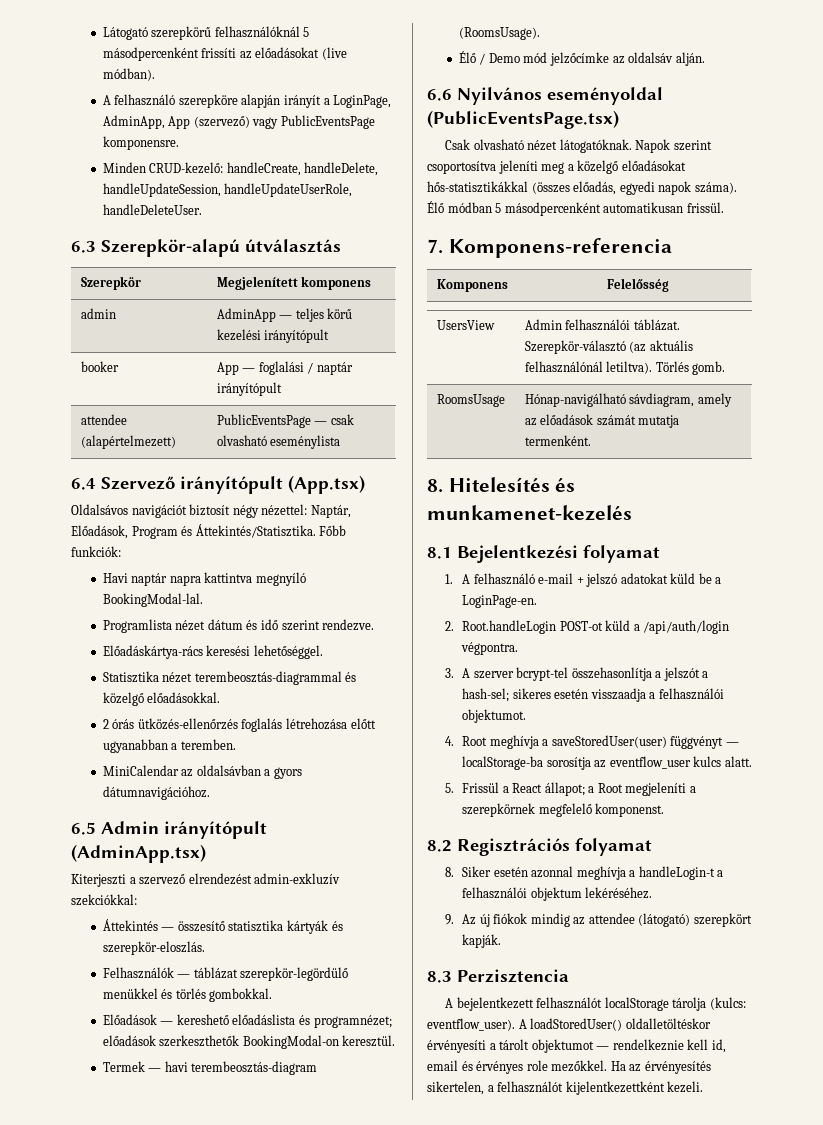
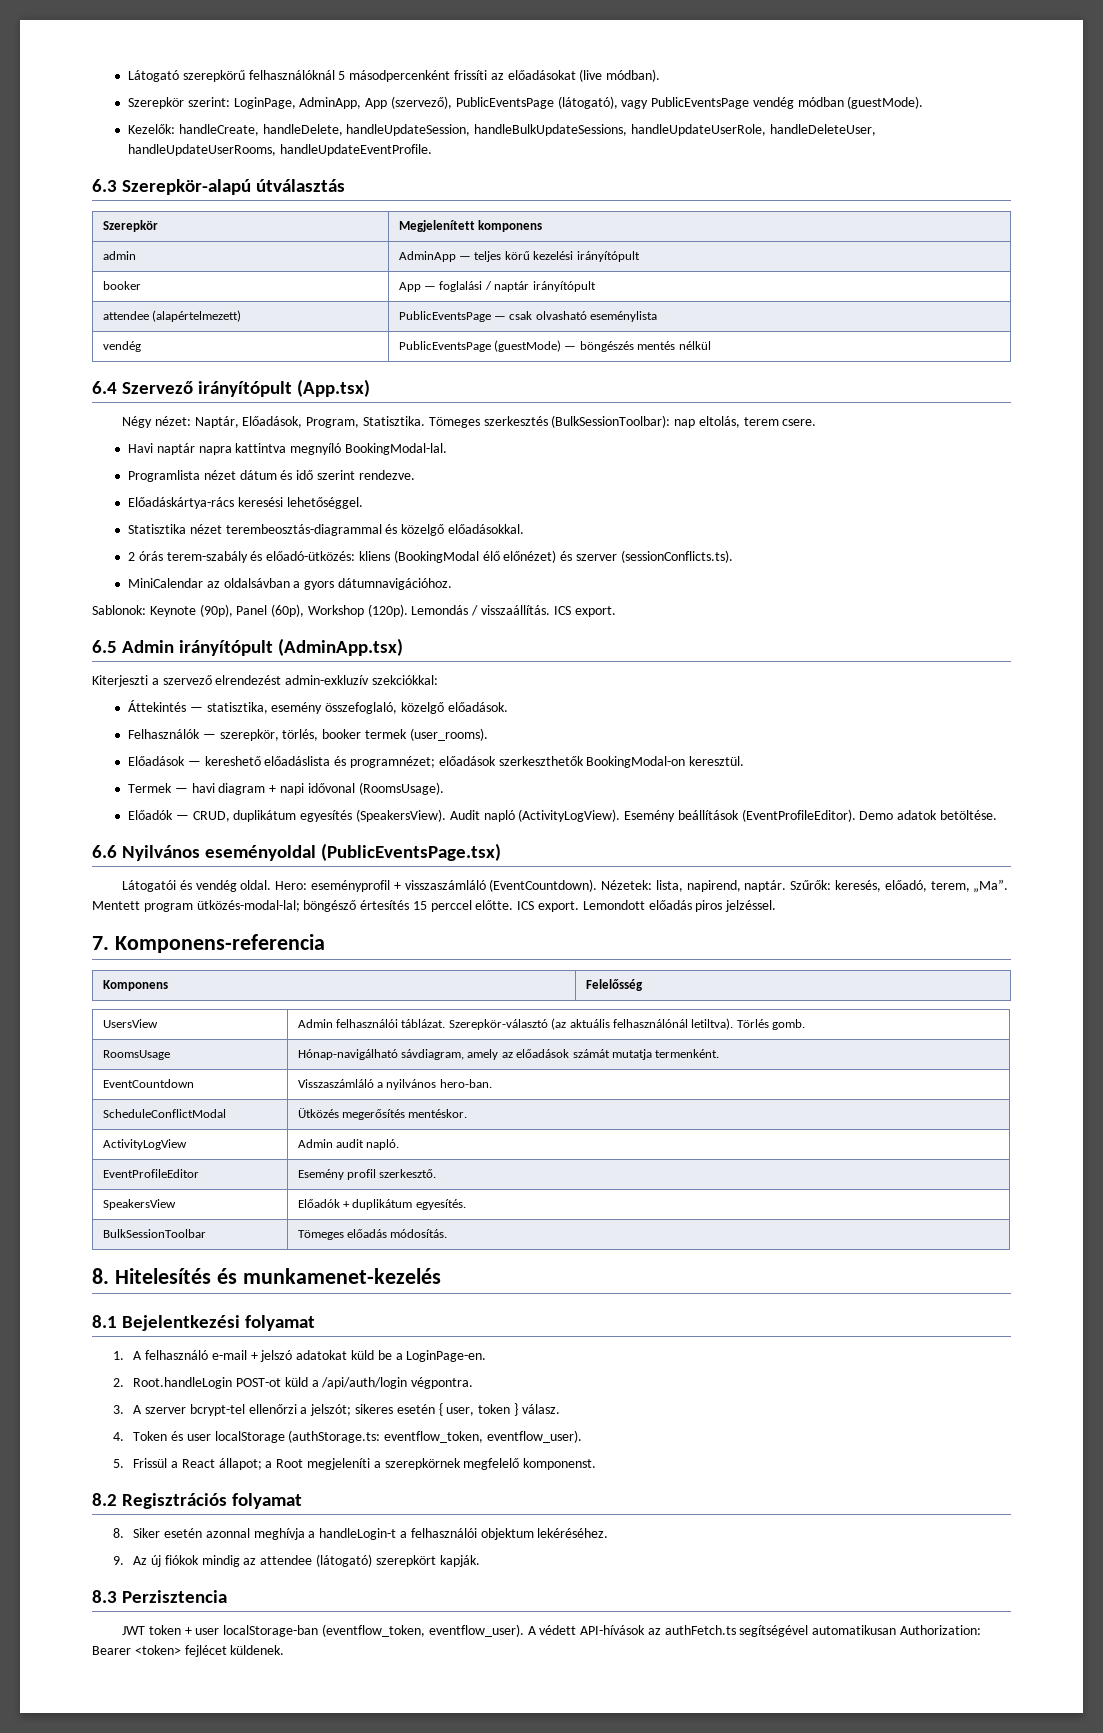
[102,94,392,108] [102,115,375,129] [102,136,179,150] [102,162,379,176] [102,183,353,197] [102,204,202,215] A felhasználó szerepköre alapján irányít a LoginPage, AdminApp, App (szervező) vagy PublicEventsPage komponensre. // Minden CRUD-kezelő: handleCreate, handleDelete, handleUpdateSession, handleUpdateUserRole, handleDeleteUser. -> [128,96,924,109] [128,124,876,136] [128,144,432,156] Szerepkör szerint: LoginPage, AdminApp, App (szervező), PublicEventsPage (látogató), vagy PublicEventsPage vendég módban (guestMode). // Kezelők: handleCreate, handleDelete, handleUpdateSession, handleBulkUpdateSessions, handleUpdateUserRole, handleDeleteUser, handleUpdateUserRooms, handleUpdateEventProfile.
[71,475,365,494] [71,504,351,518] [71,524,347,539] [71,546,121,557] // 6.4 Szervező irányítópult (App.tsx) // Oldalsávos navigációt biztosít négy nézettel: Naptár, Előadások, Program és Áttekintés/Statisztika. Főbb funkciók: -> [102,341,141,352] [398,340,711,352] [92,379,371,397] [122,415,817,428] // vendég | PublicEventsPage (guestMode) — böngészés mentés nélkül // 6.4 Szervező irányítópult (App.tsx) // Négy nézet: Naptár, Előadások, Program, Statisztika. Tömeges szerkesztés (BulkSessionToolbar): nap eltolás, terem csere.
[137,718,376,732] [102,739,236,753] ütközés-ellenőrzés foglalás létrehozása előtt ugyanabban a teremben. -> [166,550,733,563] terem-szabály és előadó-ütközés: kliens (BookingModal élő előnézet) és szerver (sessionConflicts.ts).
(210, 793) none -> [92,604,616,617] // Sablonok: Keynote (90p), Panel (60p), Workshop (120p). Lemondás / visszaállítás. ICS export.
[177,920,343,934] [102,941,205,955] [102,967,349,981] [102,988,273,1002] összesítő statisztika kártyák és szerepkör-eloszlás. // Felhasználók — táblázat szerepkör-legördülő menükkel és törlés gombokkal. -> [206,702,508,714] [128,728,488,741] statisztika, esemény összefoglaló, közelgő előadások. // Felhasználók — szerepkör, törlés, booker termek (user_rooms).
[191,1061,318,1075] [458,27,540,40] [458,51,705,66] [427,87,663,105] [427,110,619,129] [445,139,712,153] [427,160,686,174] [427,181,737,195] [427,201,724,216] terembeosztás-diagram (RoomsUsage). // Élő / Demo mód jelzőcímke az oldalsáv alján. // 6.6 Nyilvános eseményoldal (PublicEventsPage.tsx) // Csak olvasható nézet látogatóknak. Napok szerint csoportosítva jeleníti meg a közelgő előadásokat hős-statisztikákkal (összes előadás, egyedi napok száma). Élő módban 5 másodpercenként automatikusan frissül. -> [218,782,444,795] [128,809,997,822] [92,843,502,861] [122,879,1009,893] [92,900,777,912] diagram + napi idővonal (RoomsUsage). // Előadók — CRUD, duplikátum egyesítés (SpeakersView). Audit napló (ActivityLogView). Esemény beállítások (EventProfileEditor). Demo adatok betöltése. // 6.6 Nyilvános eseményoldal (PublicEventsPage.tsx) // Látogatói és vendég oldal. Hero: eseményprofil + visszaszámláló (EventCountdown). Nézetek: lista, napirend, naptár. Szűrők: keresés, előadó, terem, „Ma”. Mentett program ütközés-modal-lal; böngésző értesítés 15 perccel előtte. ICS export. Lemondott előadás piros jelzéssel.
(591, 440) none -> [102,1079,194,1088] [297,1079,492,1090] [102,1109,226,1118] [297,1108,468,1120] [102,1139,187,1150] [297,1139,400,1150] [102,1169,199,1178] [297,1169,437,1180] [102,1199,176,1210] [297,1199,466,1210] [102,1229,206,1238] [297,1229,448,1240] // EventCountdown | Visszaszámláló a nyilvános hero-ban. // ScheduleConflictModal | Ütközés megerősítés mentéskor. // ActivityLogView | Admin audit napló. // EventProfileEditor | Esemény profil szerkesztő. // SpeakersView | Előadók + duplikátum egyesítés. // BulkSessionToolbar | Tömeges előadás módosítás.
[571,667,709,681] [462,688,724,702] [462,709,527,723] [444,735,739,749] [462,756,752,770] összehasonlítja a jelszót a hash-sel; sikeres esetén visszaadja a felhasználói objektumot. // 4. Root meghívja a saveStoredUser(user) függvényt — localStorage-ba sorosítja az eventflow_user kulcs alatt. -> [248,1403,560,1416] [112,1430,582,1443] ellenőrzi a jelszót; sikeres esetén { user, token } válasz. // 4. Token és user localStorage (authStorage.ts: eventflow_token, eventflow_user).
[445,997,746,1011] [427,1018,711,1031] [427,1039,726,1053] [427,1060,711,1074] [427,1081,704,1095] A bejelentkezett felhasználót localStorage tárolja (kulcs: eventflow_user). A loadStoredUser() oldalletöltéskor érvényesíti a tárolt objektumot — rendelkeznie kell id, email és érvényes role mezőkkel. Ha az érvényesítés sikertelen, a felhasználót kijelentkezettként kezeli. -> [122,1624,982,1637] [92,1645,285,1657] JWT token + user localStorage-ban (eventflow_token, eventflow_user). A védett API-hívások az authFetch.ts segítségével automatikusan Authorization: Bearer <token> fejlécet küldenek.

